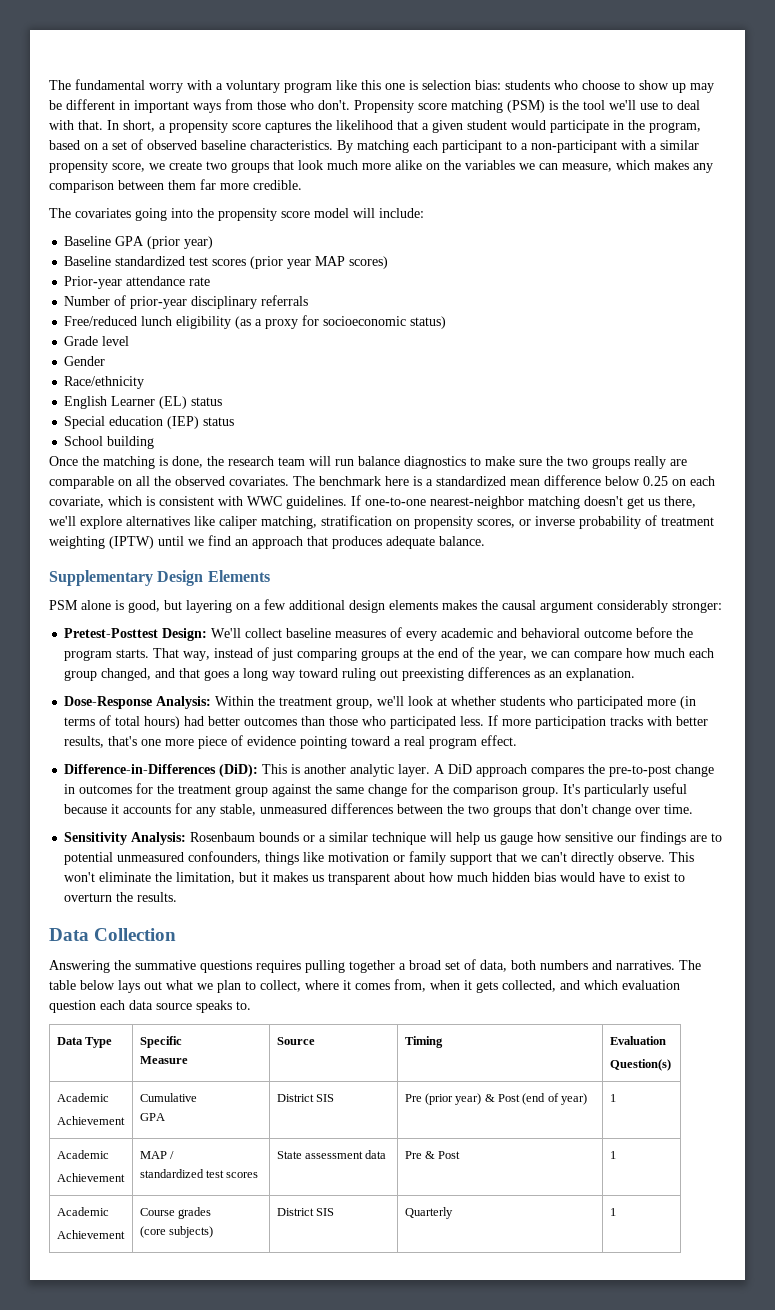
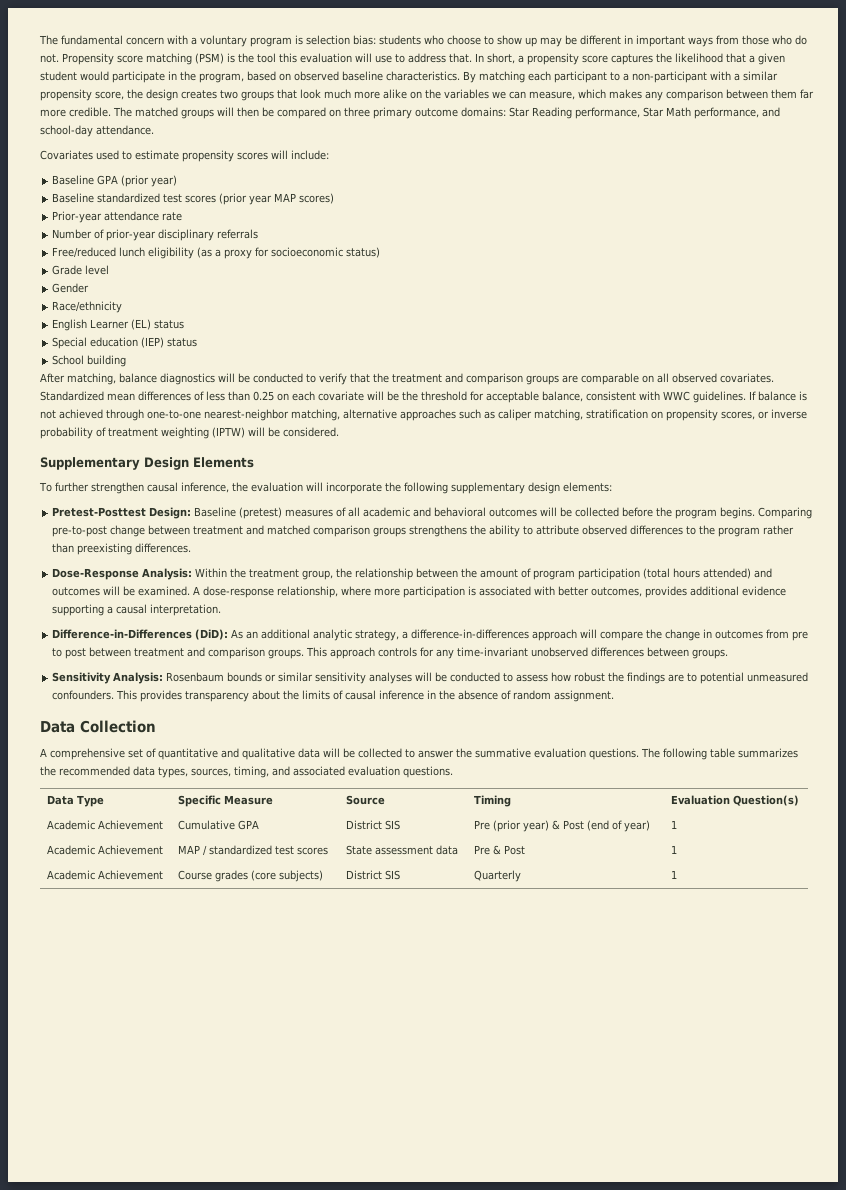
[149,83,183,93] worry -> [126,37,164,45] concern
[336,80,405,90] like this one -> (292, 42) none
[318,100,350,110] don't. -> [795,35,807,45] [40,54,59,63] do not.
[609,100,700,110] [49,120,74,130] we'll use to deal with -> [279,53,446,63] this evaluation will use to address
[102,139,143,150] a set of -> (291, 77) none
[149,161,202,170] we create -> [127,89,217,101] the design creates
[49,208,349,221] // The covariates going into the propensity score model -> [113,107,780,119] [40,125,154,137] [40,150,268,162] The matched groups will then be compared on three primary outcome domains: Star Reading performance, Star Math performance, and school-day attendance. // Covariates used to estimate propensity scores
[49,456,666,469] Once the matching is done, the research team will run balance diagnostics to make sure the two groups really -> [40,373,559,385] After matching, balance diagnostics will be conducted to verify that the treatment and comparison groups
[154,476,171,486] the -> (669, 378) none
[293,475,715,486] [49,496,155,508] The benchmark here is a standardized mean difference below 0.25 on each covariate, which is -> [40,391,583,403] Standardized mean differences of less than 0.25 on each covariate will be the threshold for acceptable balance,
[365,496,696,509] [49,516,215,529] one-to-one nearest-neighbor matching doesn't get us there, we'll explore alternatives like -> [758,391,807,401] [40,409,495,421] balance is not achieved through one-to-one nearest-neighbor matching, alternative approaches such as
[158,535,485,549] [49,570,270,586] [49,599,722,613] until we find an approach that produces adequate balance. // Supplementary Design Elements // PSM alone is good, but layering on a few additional design elements makes the causal argument considerably stronger: -> [248,427,339,437] [40,457,254,470] [39,482,612,494] will be considered. // Supplementary Design Elements // To further strengthen causal inference, the evaluation will incorporate the following supplementary design elements:
[211,628,332,638] We'll collect baseline -> [194,507,283,519] Baseline (pretest)
[406,631,438,641] every -> [348,507,361,517] all
[584,627,694,638] [64,647,715,661] [64,667,636,681] outcome before the program starts. That way, instead of just comparing groups at the end of the year, we can compare how much each group changed, and that goes a long way toward ruling out preexisting differences as an explanation. -> [489,507,813,519] [52,525,795,537] [52,543,192,555] outcomes will be collected before the program begins. Comparing pre-to-post change between treatment and matched comparison groups strengthens the ability to attribute observed differences to the program rather than preexisting differences.
[377,696,697,709] [64,715,709,729] [64,735,518,749] [64,764,715,777] [64,783,688,797] [64,803,694,817] we'll look at whether students who participated more (in terms of total hours) had better outcomes than those who participated less. If more participation tracks with better results, that's one more piece of evidence pointing toward a real program effect. // Difference-in-Differences (DiD): This is another analytic layer. A DiD approach compares the pre-to-post change in outcomes for the treatment group against the same change for the comparison group. It's particularly useful because it accounts for any stable, unmeasured differences between the two groups that don't change over time. -> [336,568,773,580] [52,586,787,598] [52,604,222,616] [52,629,809,641] [52,647,729,659] the relationship between the amount of program participation (total hours attended) and outcomes will be examined. A dose-response relationship, where more participation is associated with better outcomes, provides additional evidence supporting a causal interpretation. // Difference-in-Differences (DiD): As an additional analytic strategy, a difference-in-differences approach will compare the change in outcomes from pre to post between treatment and comparison groups. This approach controls for any time-invariant unobserved differences between groups.
[319,832,637,845] a similar technique will help us gauge how sensitive our -> [278,672,625,684] similar sensitivity analyses will be conducted to assess how robust the
[188,851,695,865] [64,872,686,885] [64,892,178,902] [49,928,177,941] [49,959,701,973] [49,979,680,993] [49,1000,251,1013] confounders, things like motivation or family support that we can't directly observe. This won't eliminate the limitation, but it makes us transparent about how much hidden bias would have to exist to overturn the results. // Data Collection // Answering the summative questions requires pulling together a broad set of data, both numbers and narratives. The table below lays out what we plan to collect, where it comes from, when it gets collected, and which evaluation question each data source speaks to. -> [52,690,615,702] [40,720,156,733] [40,748,798,760] [40,766,453,778] confounders. This provides transparency about the limits of causal inference in the absence of random assignment. // Data Collection // A comprehensive set of quantitative and qualitative data will be collected to answer the summative evaluation questions. The following table summarizes the recommended data types, sources, timing, and associated evaluation questions.
(182, 1042) // -> (221, 801) none
(666, 1040) // -> (730, 800) none
(109, 1097) // -> (95, 825) none
(197, 1097) // -> (235, 825) none
(109, 1154) // -> (95, 850) none
(174, 1155) // -> (207, 850) none
(109, 1211) // -> (95, 875) none
(211, 1213) // -> (248, 876) none

